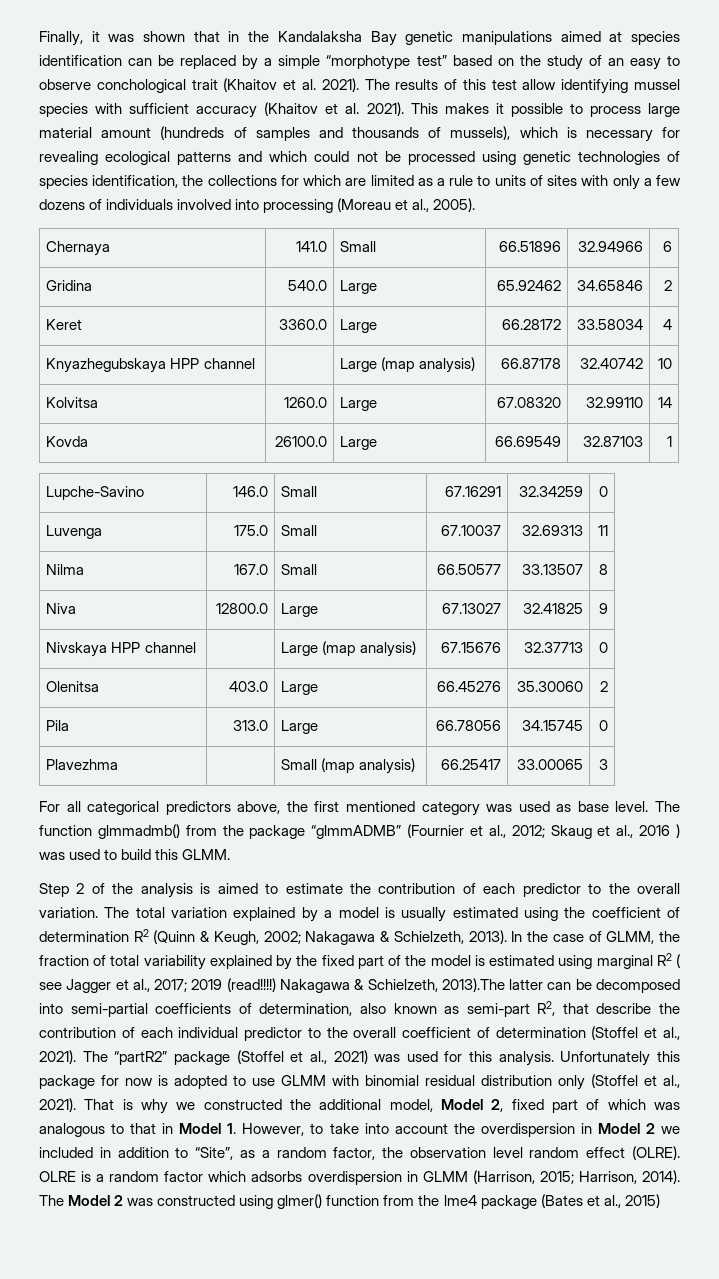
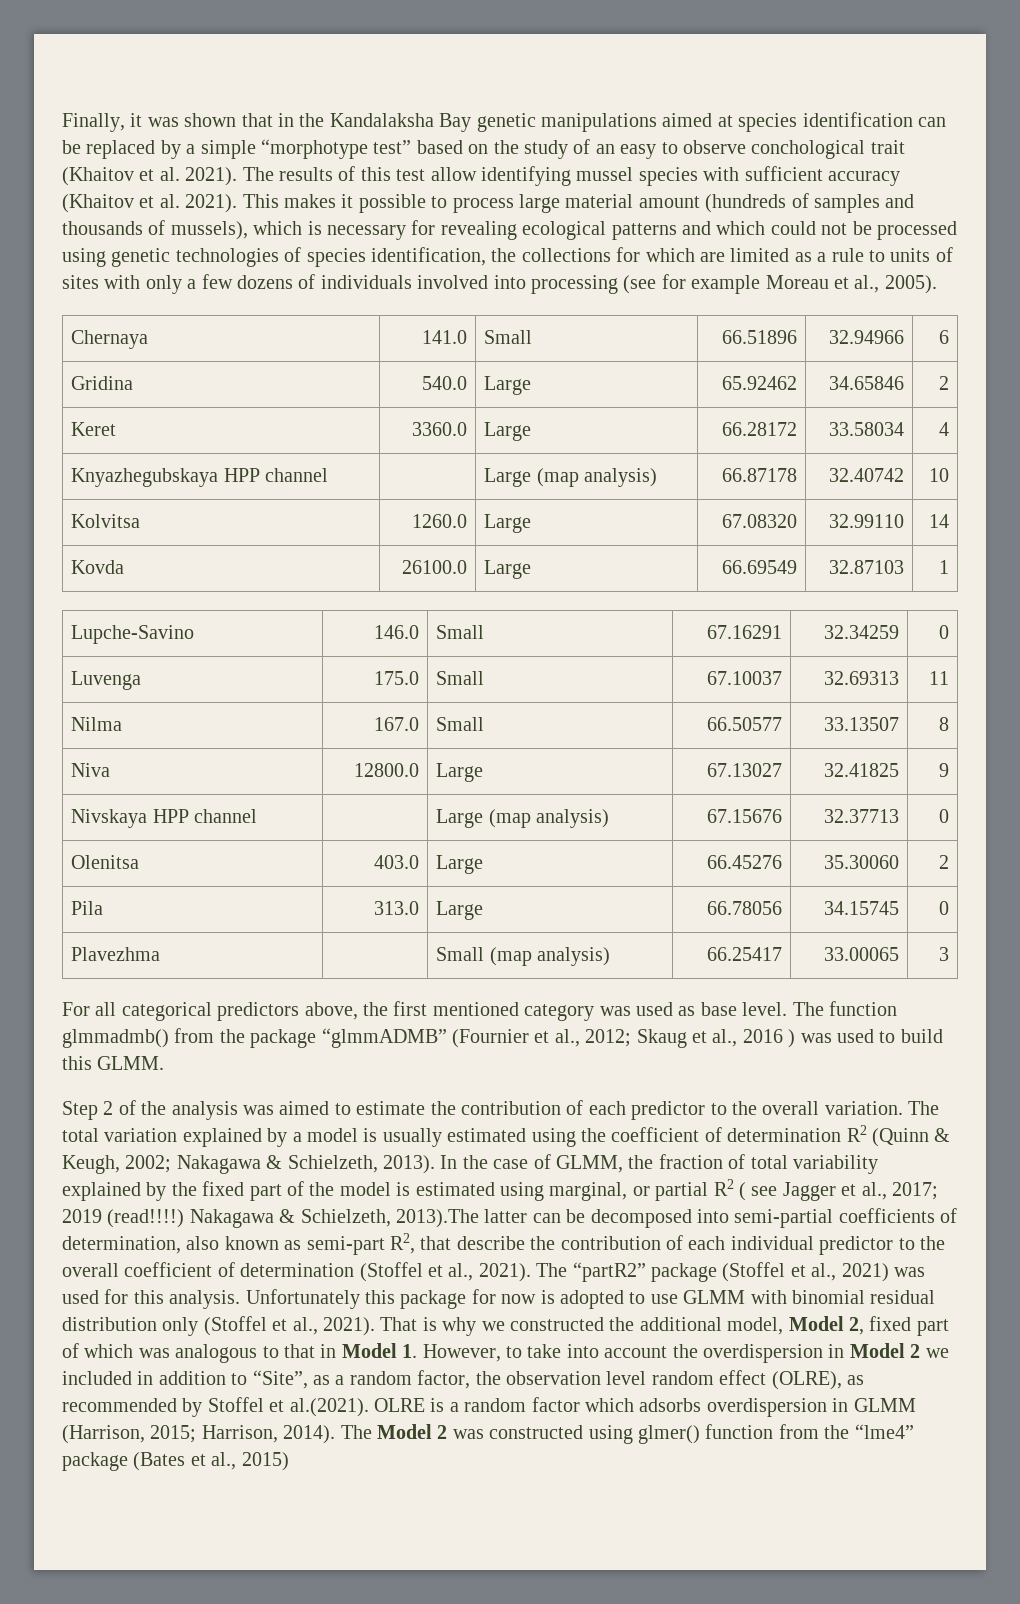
[337,198,392,212] (Moreau -> [623,274,829,294] (see for example Moreau
[200,883,211,894] is -> [243,1105,274,1115] was
[596,955,653,969] marginal -> [549,1182,709,1201] marginal, or partial
[632,1146,680,1160] (OLRE). -> [771,1371,864,1390] [62,1397,369,1417] (OLRE), as recommended by Stoffel et al.(2021).
[443,1195,477,1206] lme4 -> [854,1424,914,1439] “lme4”

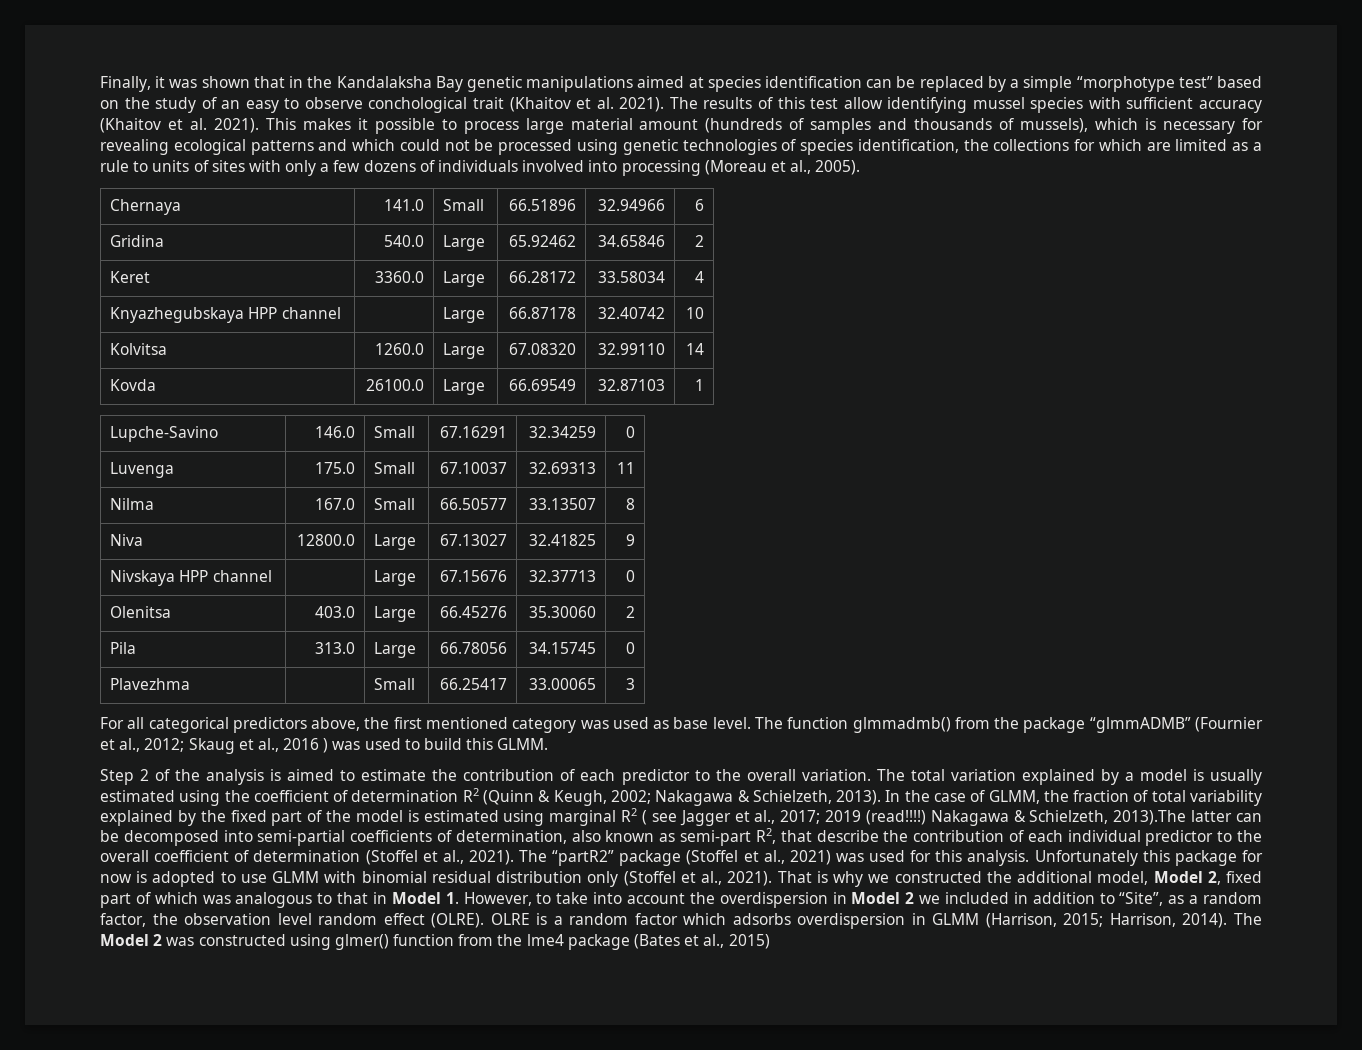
[623,274,829,294] (see for example Moreau -> [704,160,767,175] (Moreau
[536,468,657,487] (map analysis) -> (486, 315) none
[488,809,609,828] (map analysis) -> (417, 578) none
[489,947,610,966] (map analysis) -> (416, 684) none
[243,1105,274,1115] was -> [270,769,282,781] is
[549,1182,709,1201] marginal, or partial -> [549,810,617,826] marginal
[771,1371,864,1390] [62,1397,369,1417] (OLRE), as recommended by Stoffel et al.(2021). -> [431,913,485,928] (OLRE).
[854,1424,914,1439] “lme4” -> [526,934,564,946] lme4

